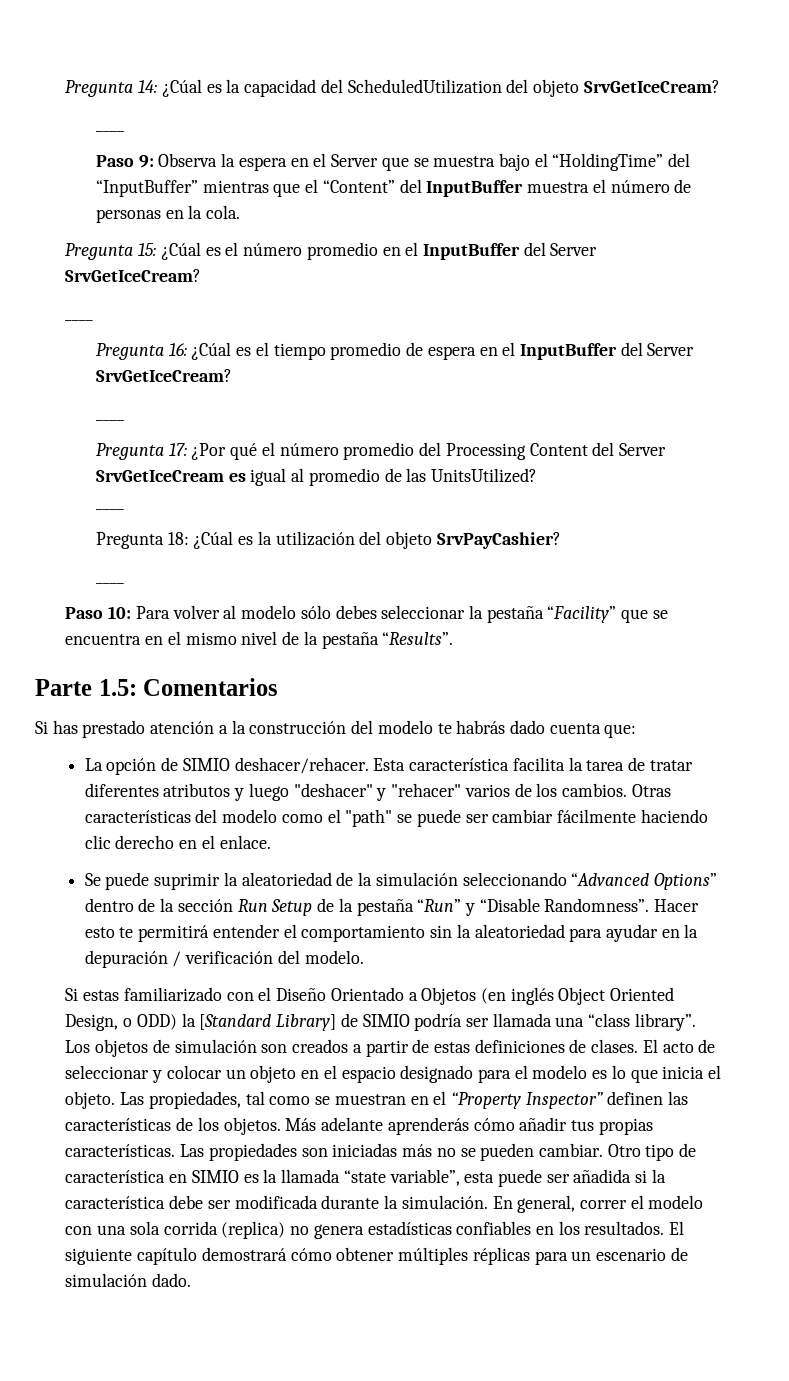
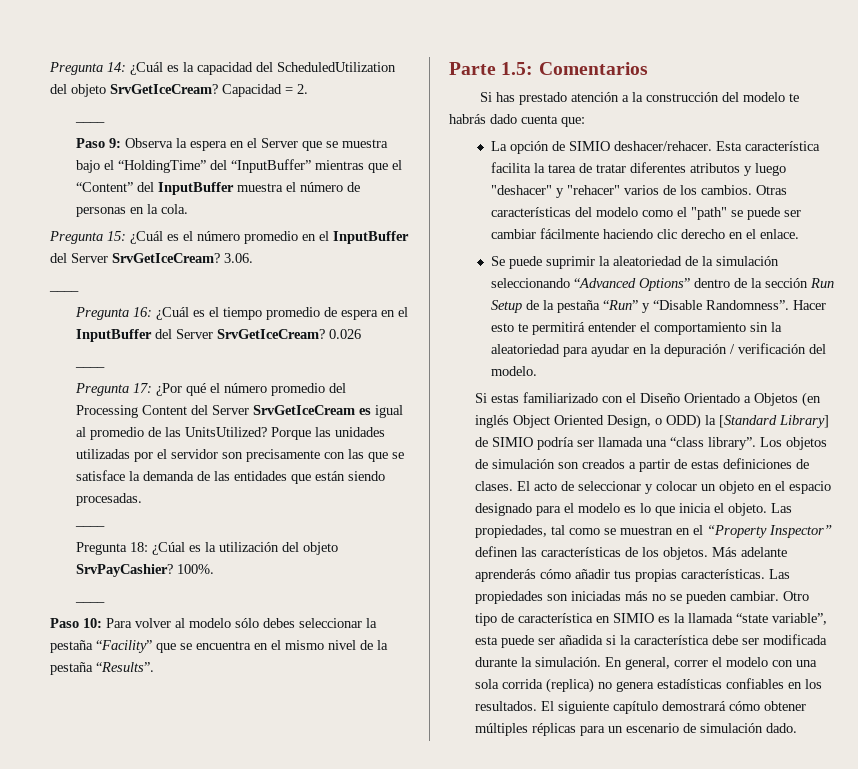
[161,79,202,97] ¿Cúal -> [129,62,163,75] ¿Cuál
(720, 86) none -> [221,84,308,97] Capacidad = 2.
[160,242,201,260] ¿Cúal -> [129,231,163,244] ¿Cuál
(202, 275) none -> [223,253,253,263] 3.06.
[191,342,232,360] ¿Cúal -> [155,307,189,320] ¿Cuál
(232, 375) none -> [328,329,361,339] 0.026
(538, 475) none -> [270,427,385,440] [75,449,404,462] [75,470,385,484] [75,493,142,506] Porque las unidades utilizadas por el servidor son precisamente con las que se satisface la demanda de las entidades que están siendo procesadas.
(561, 540) none -> [176,564,214,574] 100%.

